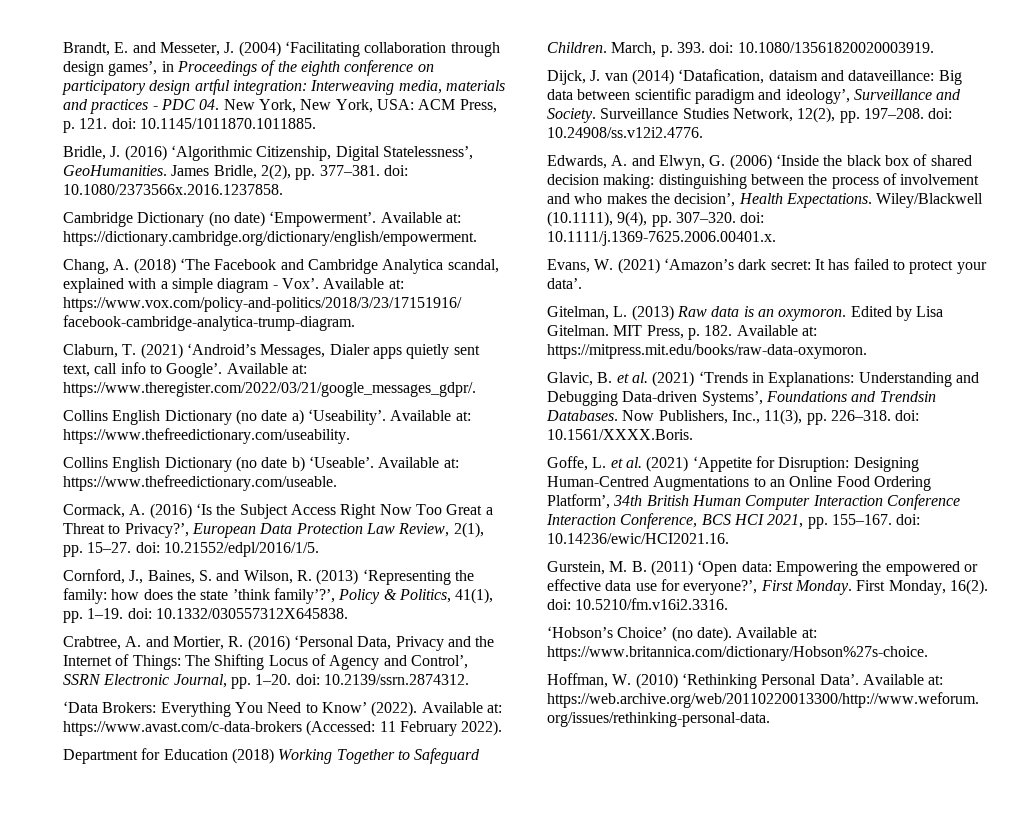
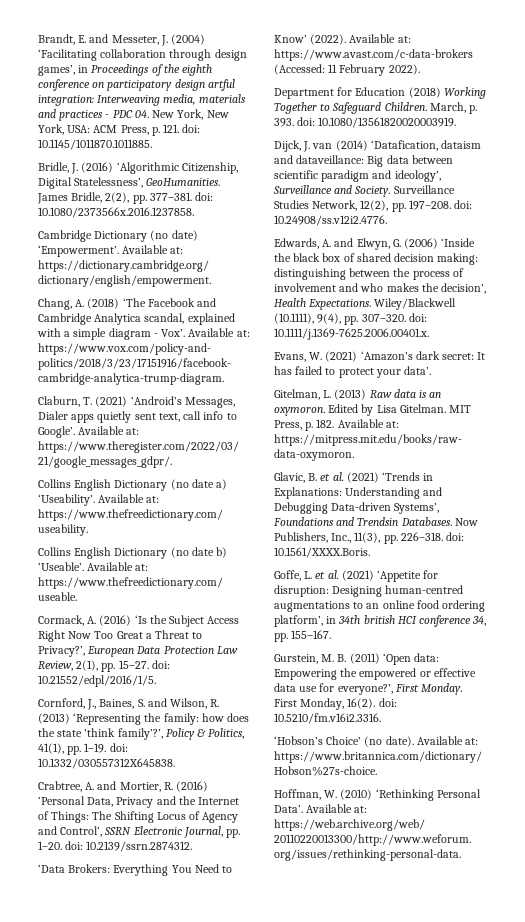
[778,457,919,472] [547,476,931,491] [547,494,960,510] [546,513,804,529] Disruption: Designing Human-Centred Augmentations to an Online Food Ordering Platform’, 34th British Human Computer Interaction Conference Interaction Conference, BCS HCI 2021, -> [274,585,464,597] [274,600,486,612] [274,615,487,627] disruption: Designing human-centred augmentations to an online food ordering platform’, in 34th british HCI conference 34,
[896,514,921,525] [547,533,729,544] doi: 10.14236/ewic/HCI2021.16. -> (332, 634) none

